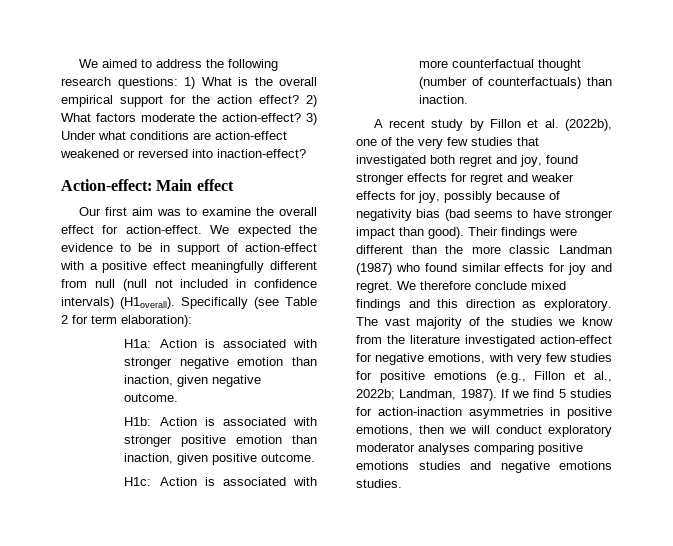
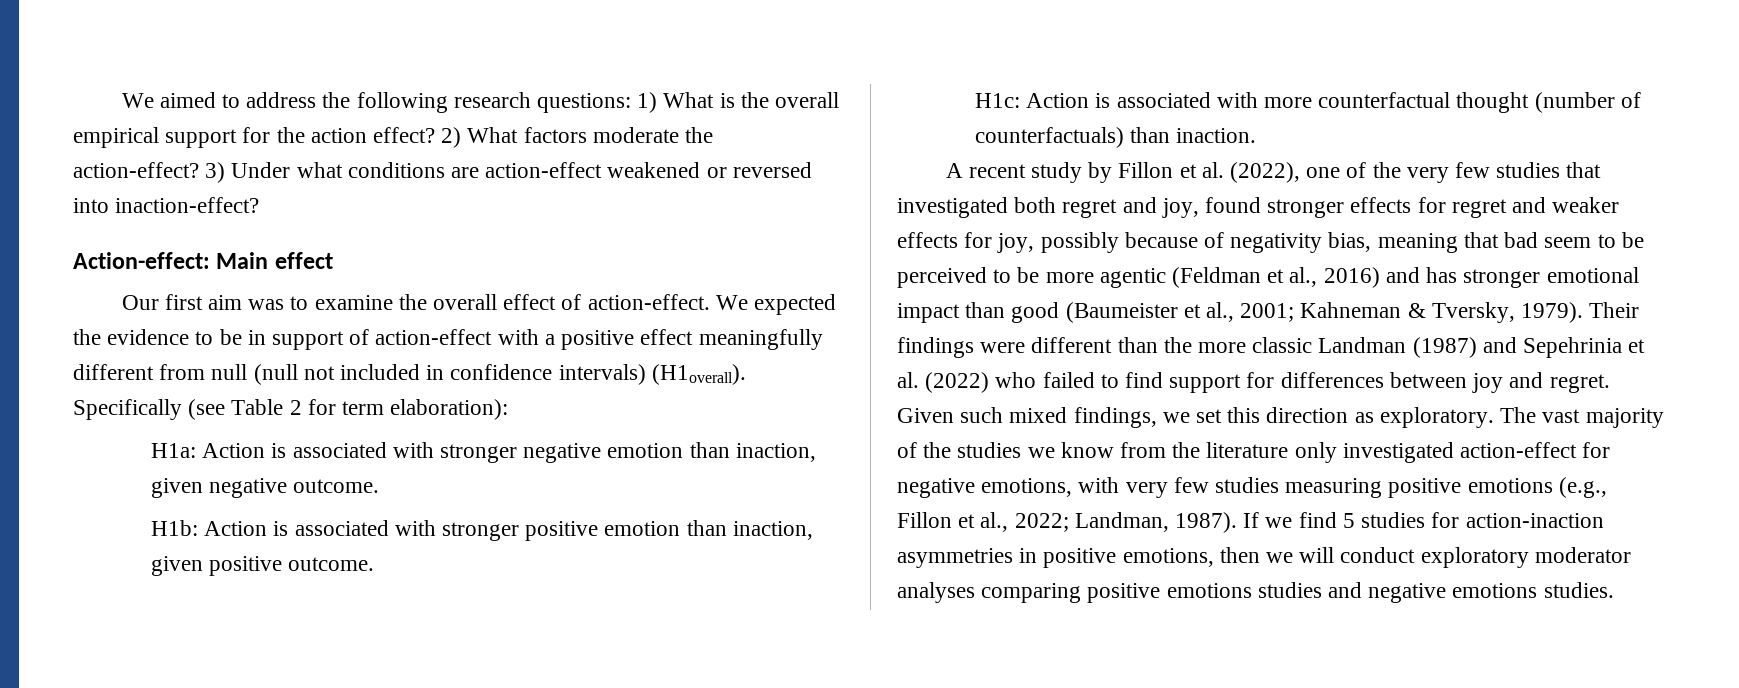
[102,225,119,234] for -> [561,294,582,310] of
[565,119,612,131] (2022b), -> [1230,162,1301,183] (2022),
[416,209,613,221] [356,227,464,239] bias (bad seems to have stronger impact than good). -> [1328,232,1644,253] [897,267,1639,288] [897,302,1584,323] bias, meaning that bad seem to be perceived to be more agentic (Feldman et al., 2016) and has stronger emotional impact than good (Baumeister et al., 2001; Kahneman & Tversky, 1979).
[395,263,612,275] [356,281,566,293] [356,299,430,311] who found similar effects for joy and regret. We therefore conclude mixed findings and -> [1482,337,1646,358] [897,372,1610,393] [897,407,1223,428] and Sepehrinia et al. (2022) who failed to find support for differences between joy and regret. Given such mixed findings, we set
(460, 339) none -> [1294,442,1337,463] only
[356,371,372,380] for -> [1285,478,1383,498] measuring
[356,389,395,400] 2022b; -> [1014,513,1069,532] 2022;

